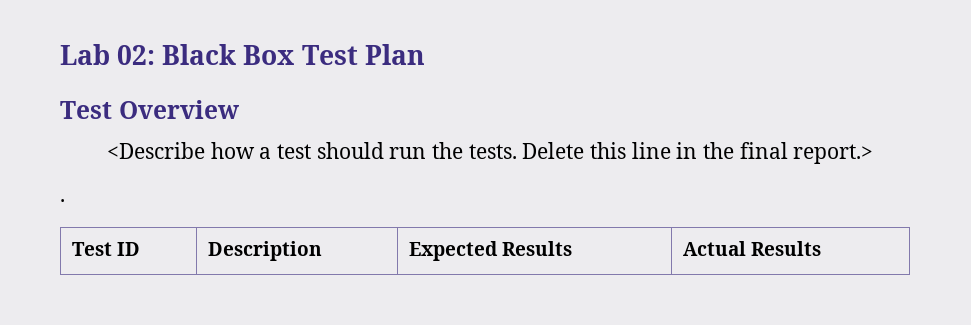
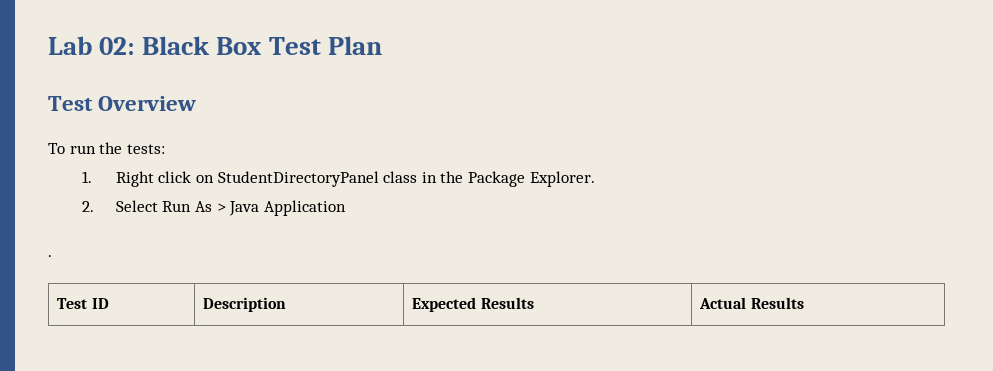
[106,142,874,164] <Describe how a test should run the tests. Delete this line in the final report.> -> [48,142,165,154] [81,171,595,187] [81,200,346,216] To run the tests: // 1. Right click on StudentDirectoryPanel class in the Package Explorer. // 2. Select Run As > Java Application

